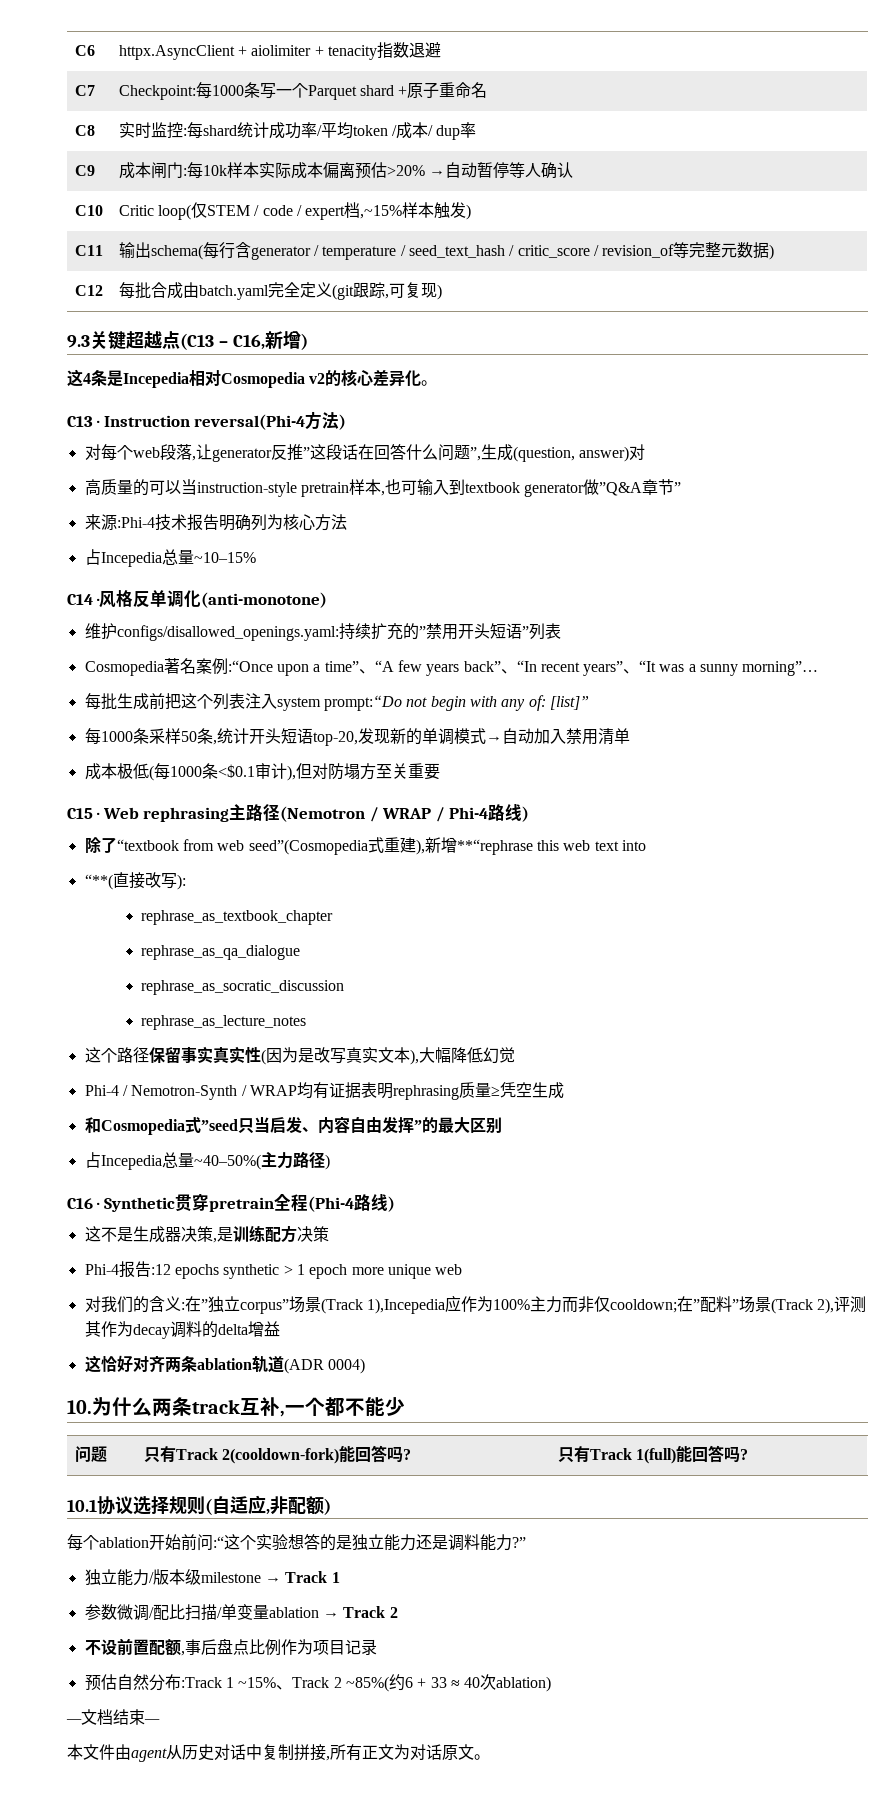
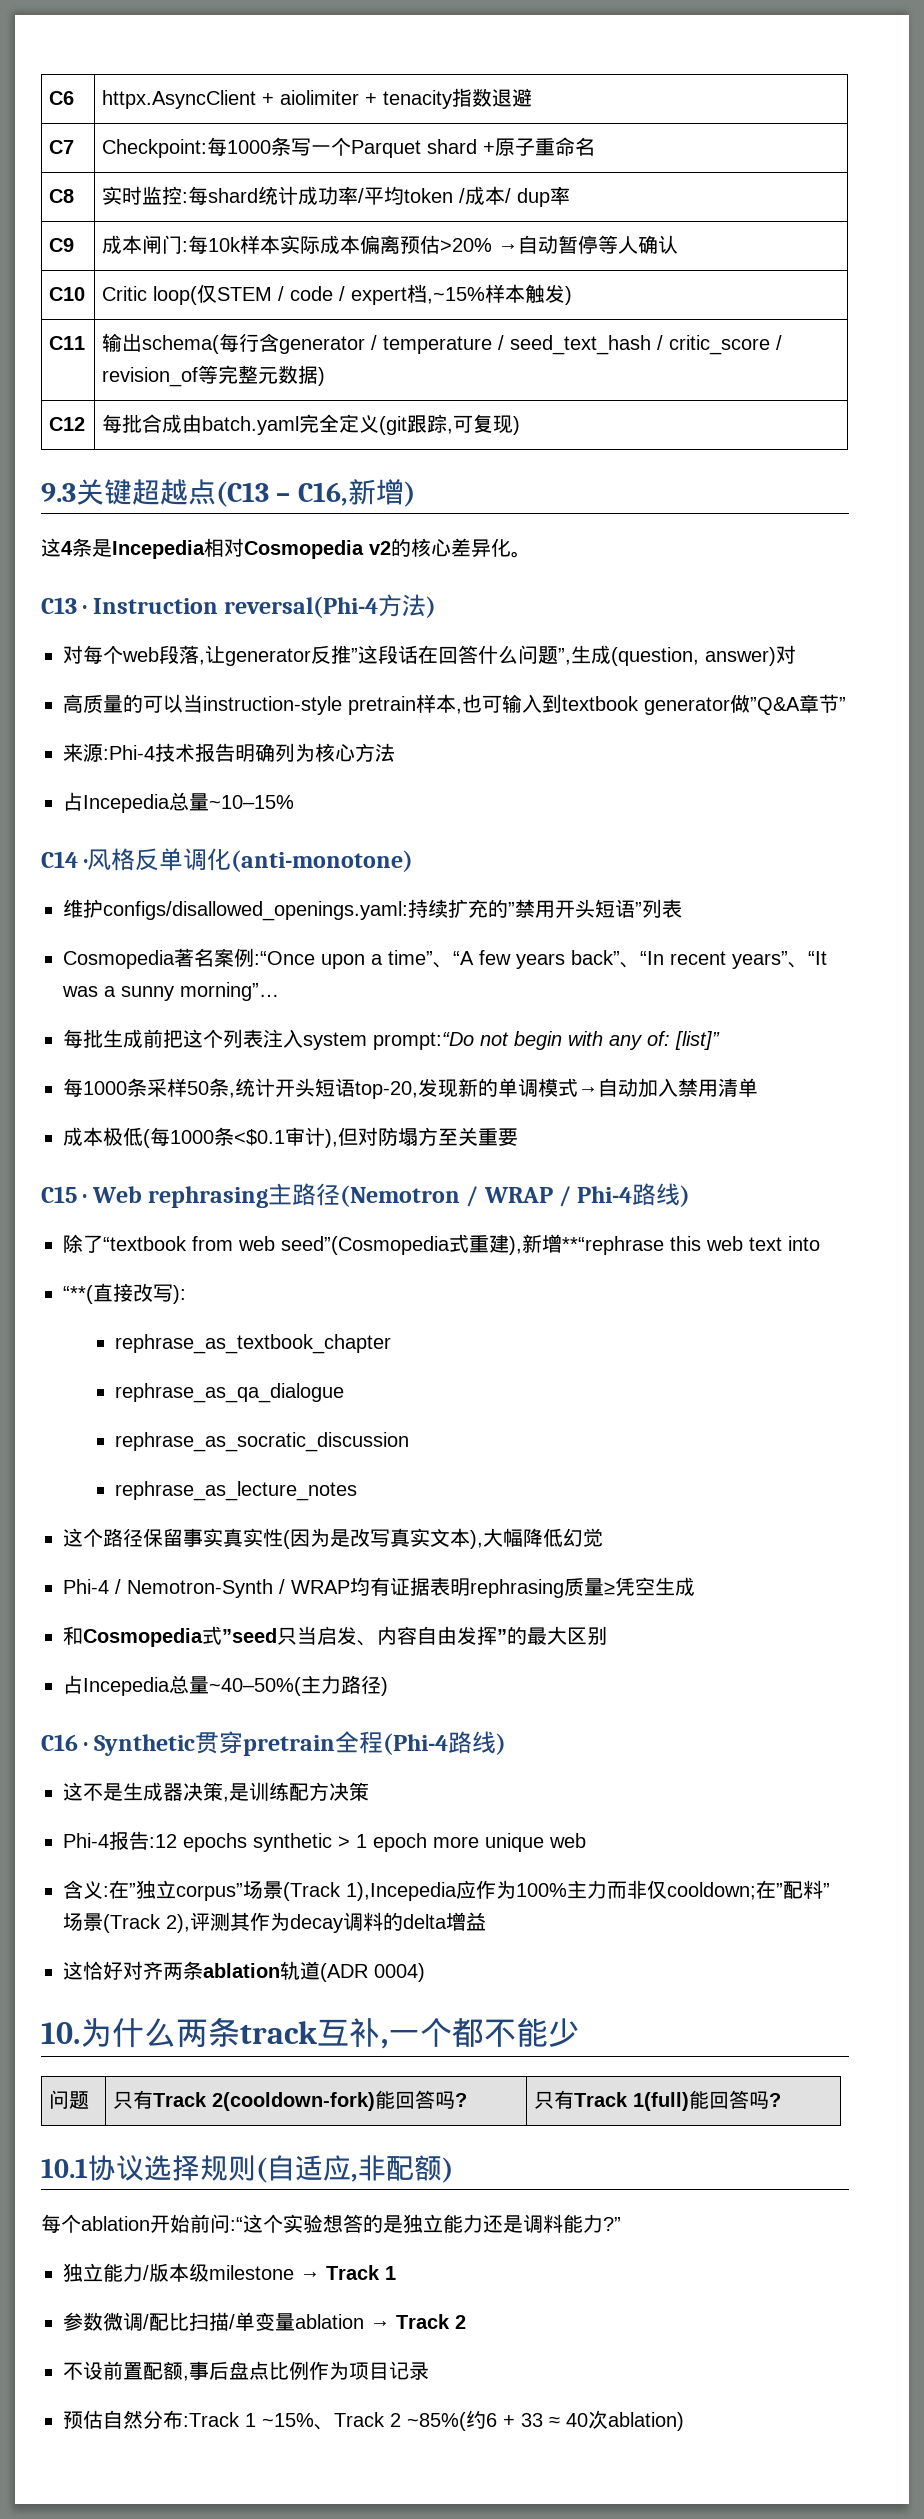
[84,1296,149,1313] 对我们的 -> (586, 1840) none
[66,1709,160,1725] [67,1744,490,1762] // —文档结束— // 本文件由agent从历史对话中复制拼接,所有正文为对话原文。 -> (684, 2421) none

